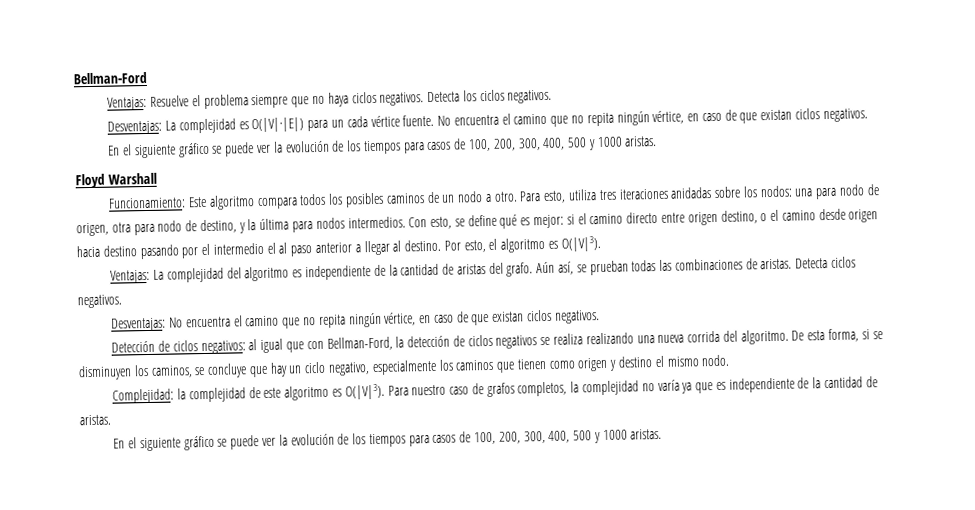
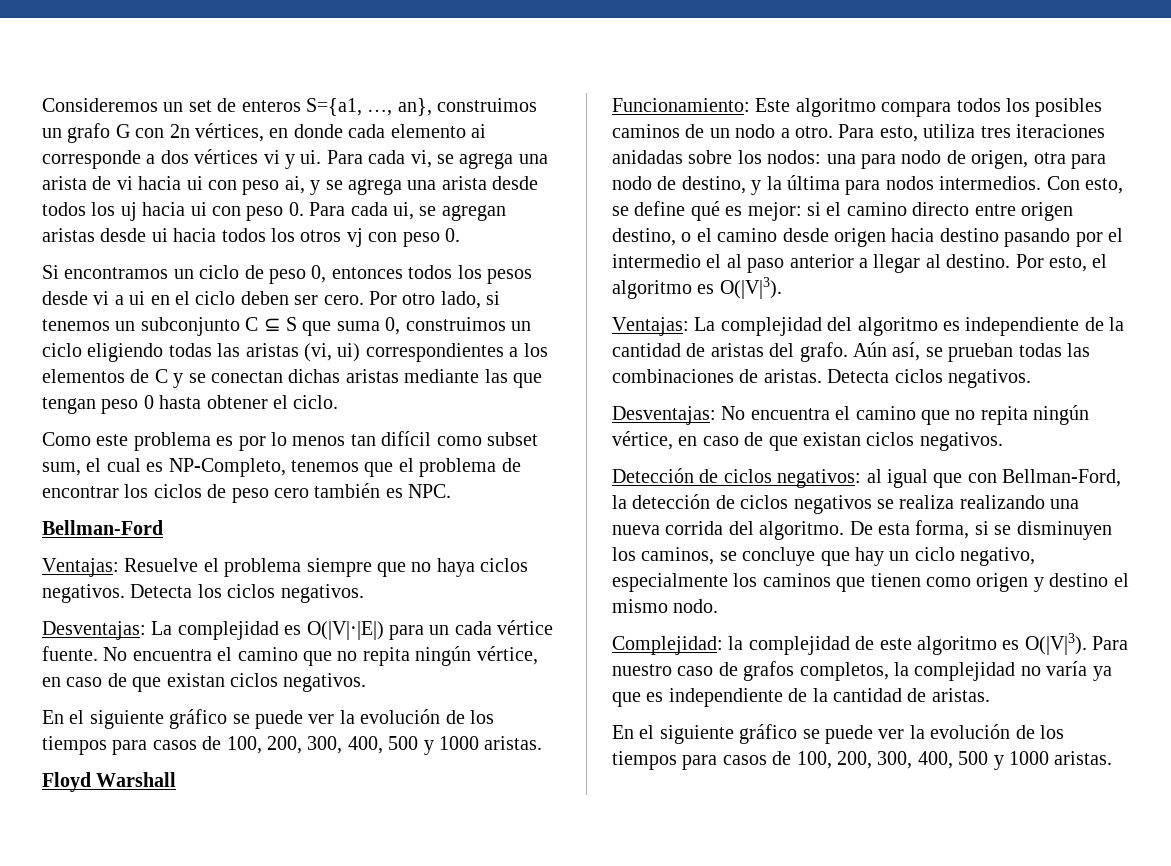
(73, 78) none -> [42,98,538,116] [42,123,486,143] [42,149,548,169] [42,176,539,195] [42,202,506,221] [42,228,460,247] [42,265,532,284] [42,291,501,309] [42,317,531,336] [42,343,548,362] [42,369,542,388] [42,395,339,414] [42,431,538,451] [42,458,521,477] [42,483,452,503] Consideremos un set de enteros S={a1, …, an}, construimos un grafo G con 2n vértices, en donde cada elemento ai corresponde a dos vértices vi y ui. Para cada vi, se agrega una arista de vi hacia ui con peso ai, y se agrega una arista desde todos los uj hacia ui con peso 0. Para cada ui, se agregan aristas desde ui hacia todos los otros vj con peso 0. // Si encontramos un ciclo de peso 0, entonces todos los pesos desde vi a ui en el ciclo deben ser cero. Por otro lado, si tenemos un subconjunto C ⊆ S que suma 0, construimos un ciclo eligiendo todas las aristas (vi, ui) correspondientes a los elementos de C y se conectan dichas aristas mediante las que tengan peso 0 hasta obtener el ciclo. // Como este problema es por lo menos tan difícil como subset sum, el cual es NP-Completo, tenemos que el problema de encontrar los ciclos de peso cero también es NPC. //

